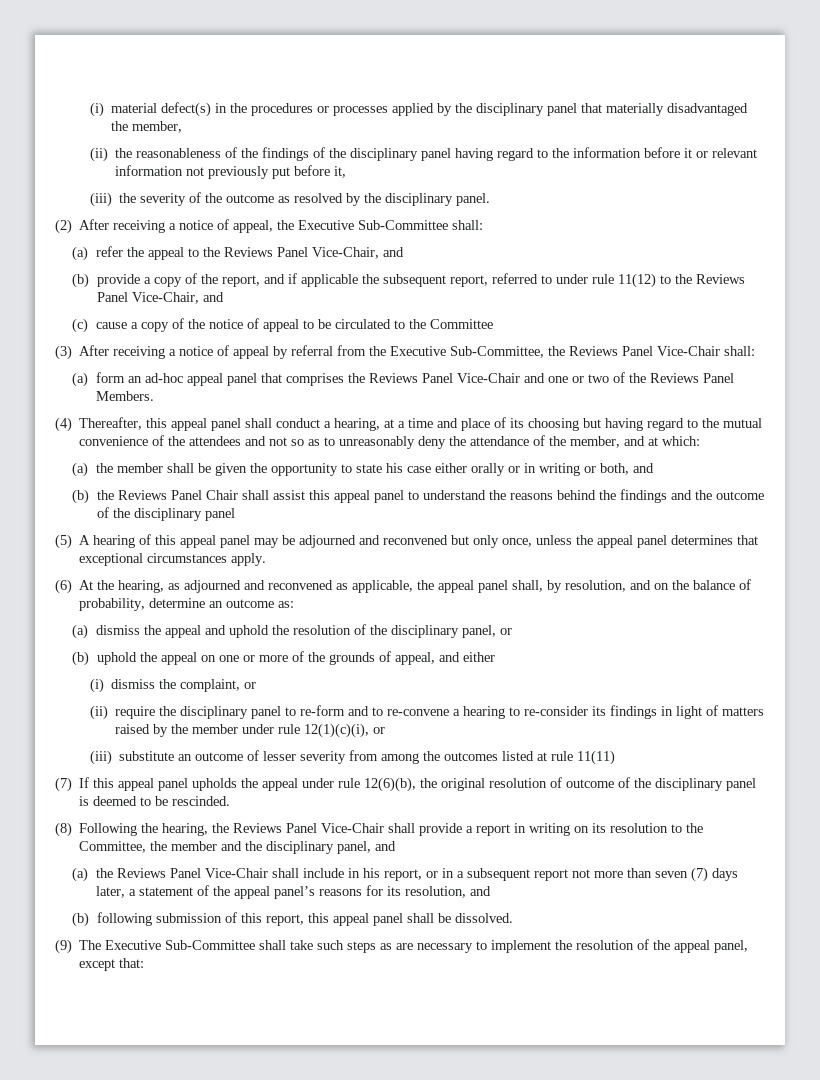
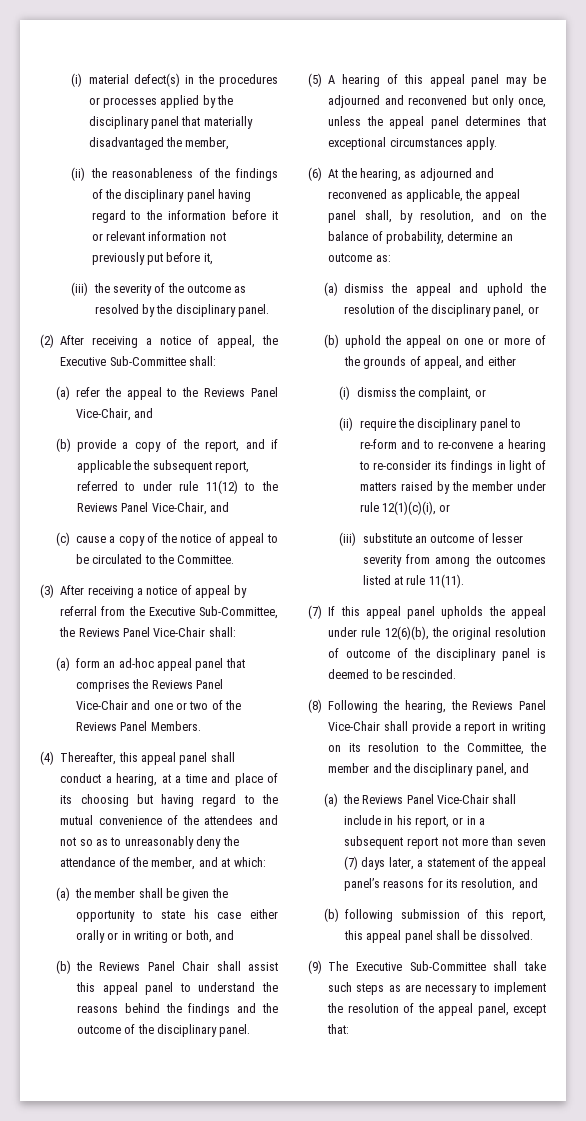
[429,319,493,329] Committee -> [177,555,235,564] Committee.
[204,508,235,521] panel -> [219,1024,251,1037] panel.
[577,750,616,765] 11(11) -> [428,574,464,588] 11(11).

